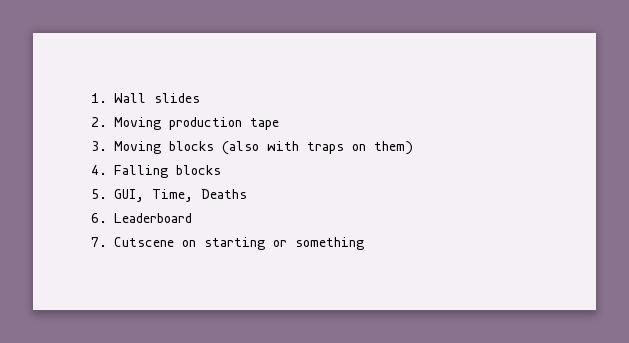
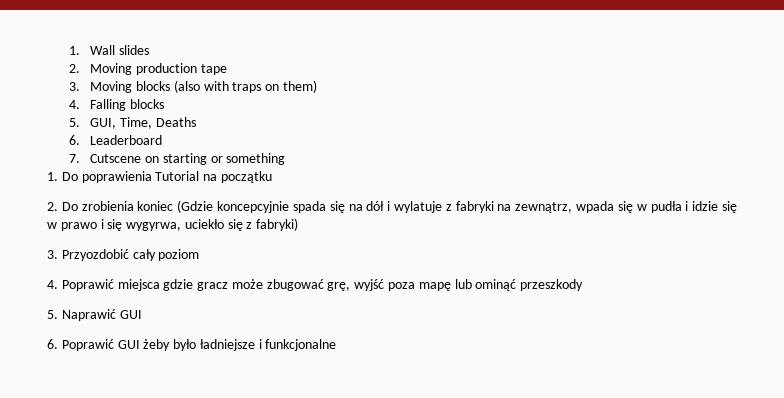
(365, 243) none -> [47,171,272,183] [47,200,738,213] [47,218,299,231] [47,249,200,261] [47,279,584,291] [47,309,142,321] [47,339,337,351] // 1. Do poprawienia Tutorial na początku // 2. Do zrobienia koniec (Gdzie koncepcyjnie spada się na dół i wylatuje z fabryki na zewnątrz, wpada się w pudła i idzie się w prawo i się wygyrwa, uciekło się z fabryki) // 3. Przyozdobić cały poziom // 4. Poprawić miejsca gdzie gracz może zbugować grę, wyjść poza mapę lub ominąć przeszkody // 5. Naprawić GUI // 6. Poprawić GUI żeby było ładniejsze i funkcjonalne

